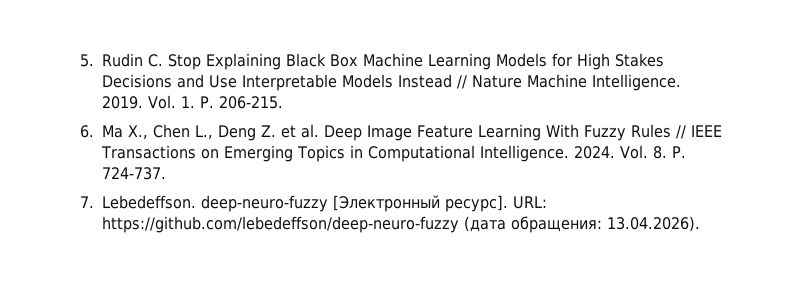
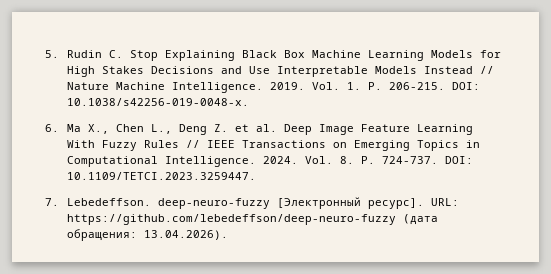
(283, 103) none -> [451,82,480,90] [66,98,249,106] DOI: 10.1038/s42256-019-0048-x.
(167, 174) none -> [444,156,473,164] [66,172,256,180] DOI: 10.1109/TETCI.2023.3259447.

